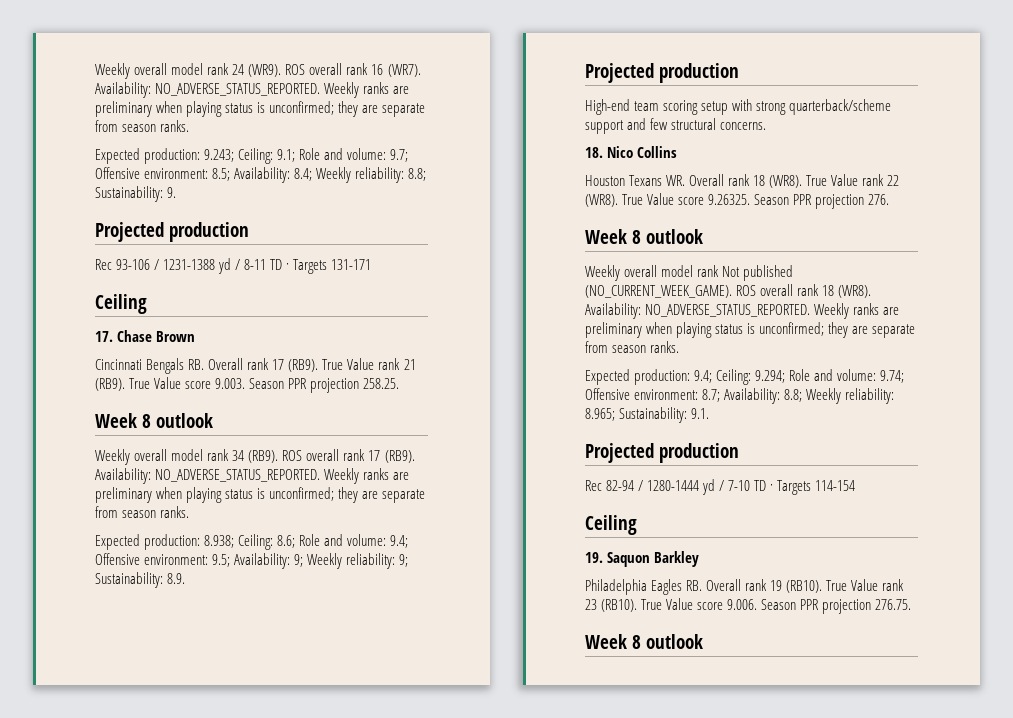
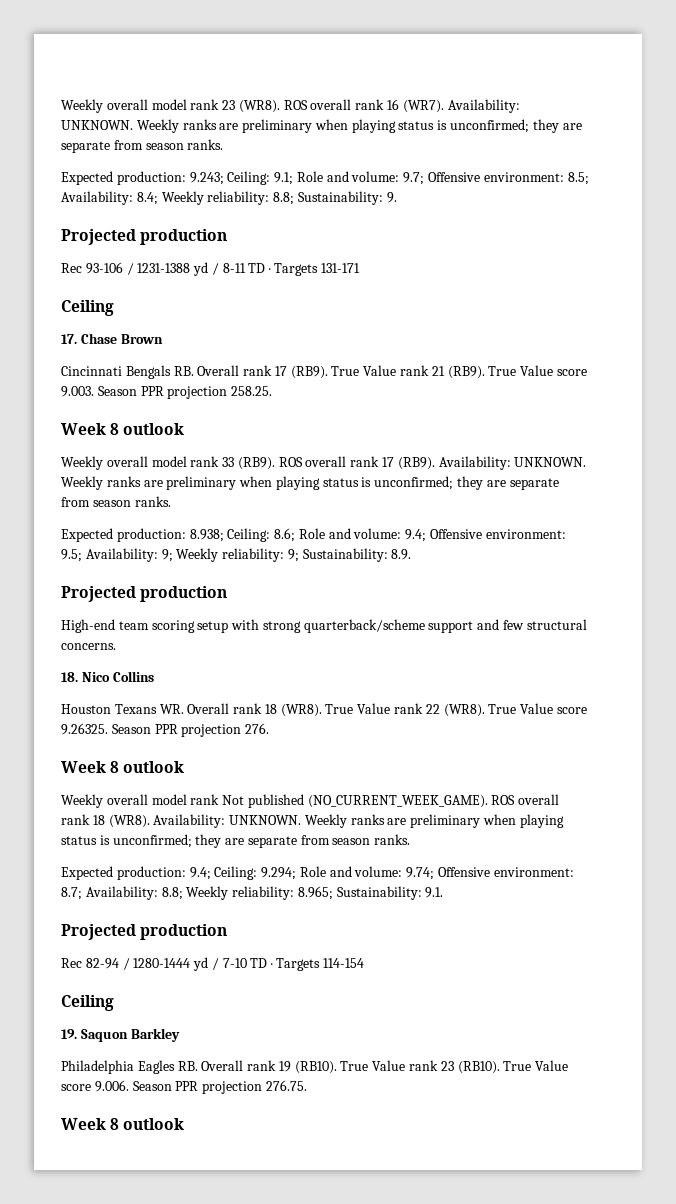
[95,63,282,79] Weekly overall model rank 24 (WR9). -> [61,99,280,113] Weekly overall model rank 23 (WR8).
[155,83,321,96] NO_ADVERSE_STATUS_REPORTED. -> [61,120,133,130] UNKNOWN.
[232,450,245,461] 34 -> [222,457,235,467] 33
[155,469,321,482] NO_ADVERSE_STATUS_REPORTED. -> [514,457,587,467] UNKNOWN.
[645,304,811,317] NO_ADVERSE_STATUS_REPORTED. -> [229,815,302,825] UNKNOWN.

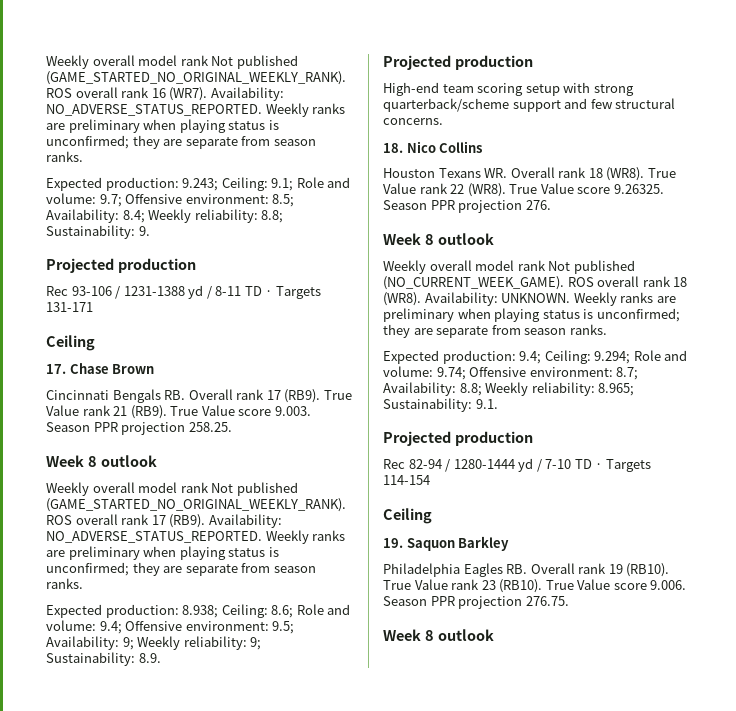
[61,99,280,113] Weekly overall model rank 23 (WR8). -> [46,55,298,69] [46,71,346,85] Weekly overall model rank Not published (GAME_STARTED_NO_ORIGINAL_WEEKLY_RANK).
[61,120,133,130] UNKNOWN. -> [46,104,262,116] NO_ADVERSE_STATUS_REPORTED.
[222,457,275,470] 33 (RB9). -> [211,482,298,496] [46,498,346,512] Not published (GAME_STARTED_NO_ORIGINAL_WEEKLY_RANK).
[514,457,587,467] UNKNOWN. -> [46,531,262,543] NO_ADVERSE_STATUS_REPORTED.

